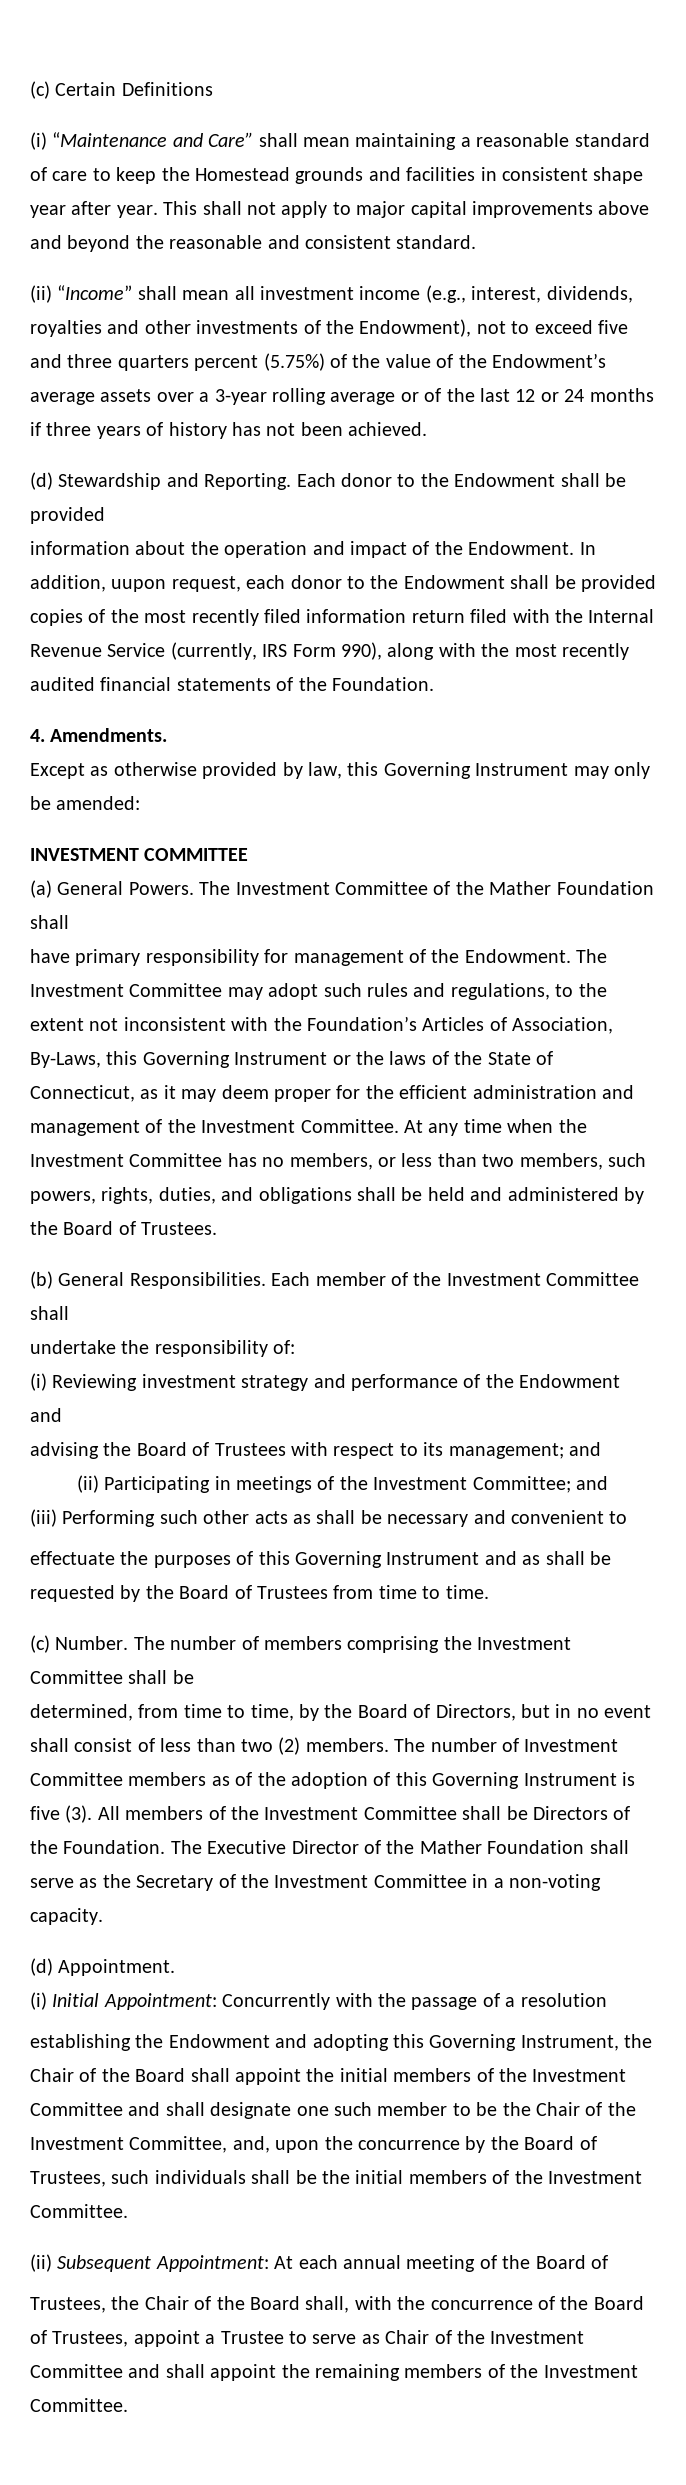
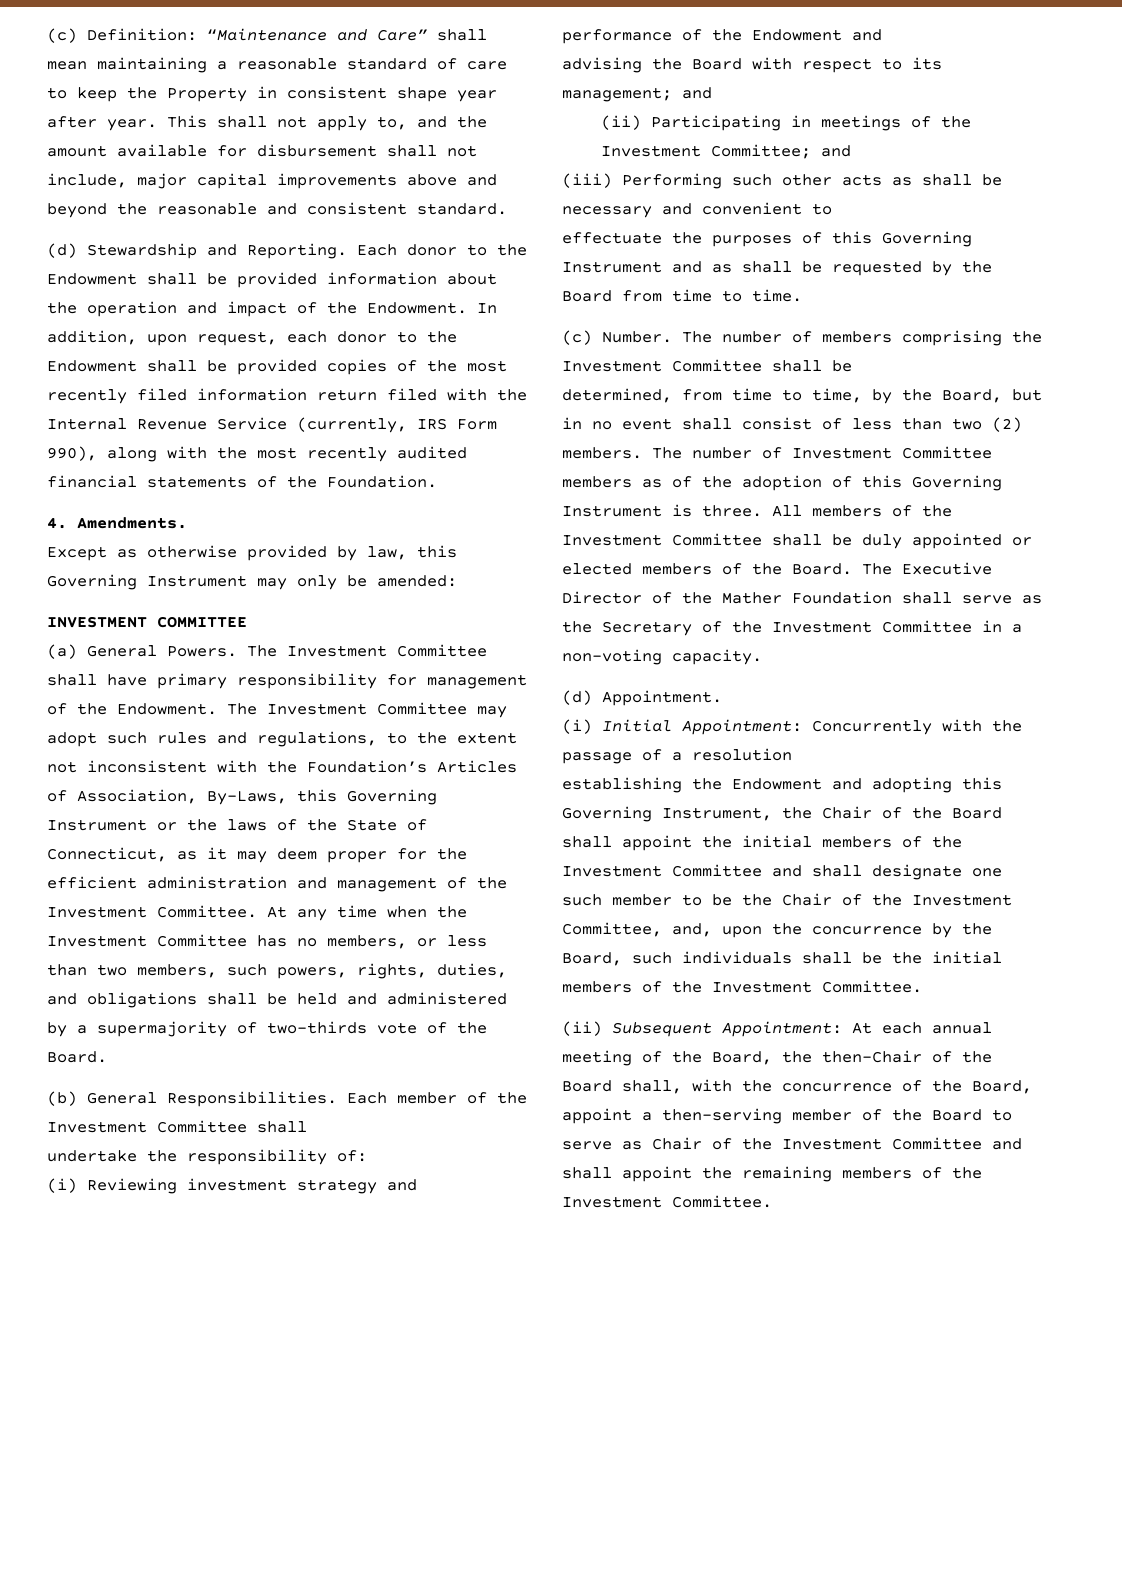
[30,81,213,99] [30,132,47,150] (c) Certain Definitions // (i) -> [47,28,197,43] (c) Definition:
[195,167,476,184] Homestead grounds and facilities -> [167,87,247,102] Property
[332,202,351,215] to -> [377,116,487,130] [47,144,477,157] [47,173,127,188] to, and the amount available for disbursement shall not include,
[30,285,633,303] [30,319,628,337] [30,353,606,371] [30,388,654,405] [30,422,428,439] // (ii) “Income” shall mean all investment income (e.g., interest, dividends, royalties and other investments of the Endowment), not to exceed five and three quarters percent (5.75%) of the value of the Endowment’s average assets over a 3-year rolling average or of the last 12 or 24 months if three years of history has not been achieved. -> (507, 209) none
(105, 515) // -> (317, 280) none
[111,579,167,592] uupon -> [147,334,187,346] upon
[433,881,654,895] [30,915,69,929] of the Mather Foundation shall // -> [47,674,97,686] shall
[30,1221,218,1235] the Board of Trustees. -> [77,1021,487,1037] [47,1051,107,1063] a supermajority of two-thirds vote of the Board.
[192,1442,286,1456] of Trustees -> (742, 64) none
[234,1585,328,1599] of Trustees -> (612, 296) none
[357,1704,516,1721] Board of Directors, -> [942,389,1002,403] Board,
[30,1805,93,1823] five (3). -> [702,505,762,517] three.
[532,1806,631,1820] [30,1840,166,1854] Directors of the Foundation. -> [862,533,1032,549] [562,563,852,575] duly appointed or elected members of the Board.
[524,2136,597,2150] [30,2171,106,2187] Board of Trustees, -> [562,952,622,966] Board,
[535,2255,608,2269] [30,2296,189,2313] Board of // Trustees, the Chair -> [712,1050,922,1065] Board, the then-Chair
[593,2296,644,2310] [30,2330,284,2347] Board of Trustees, appoint a Trustee -> [972,1080,1032,1094] [562,1108,982,1124] Board, appoint a then-serving member of the Board

